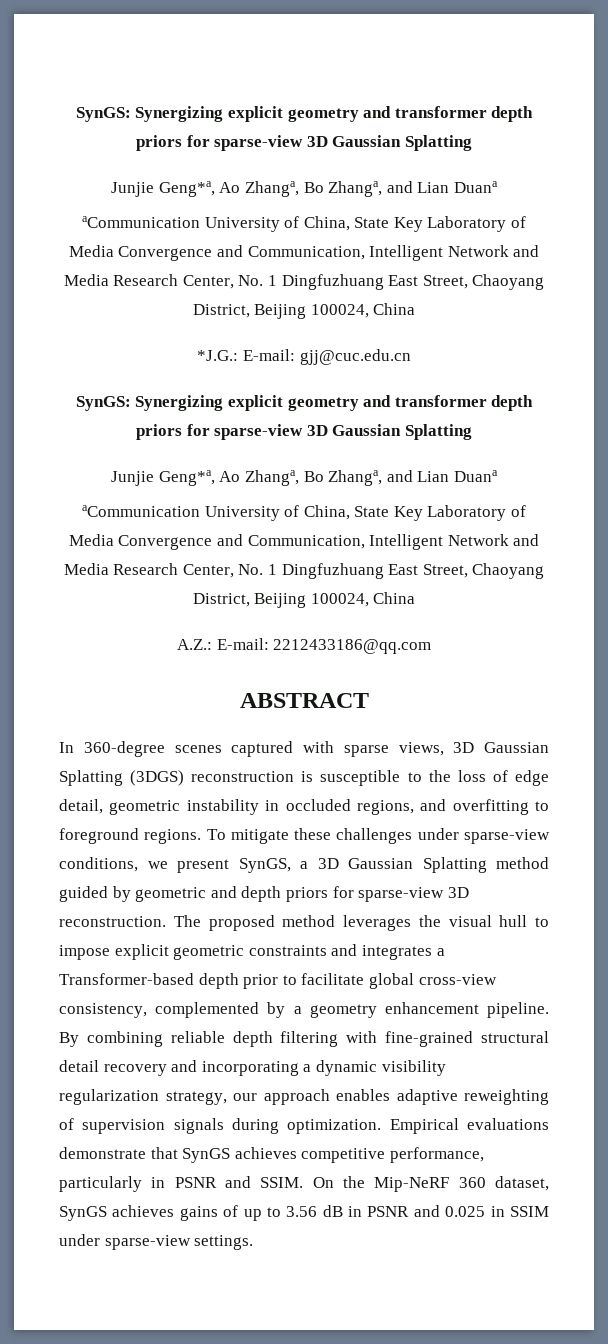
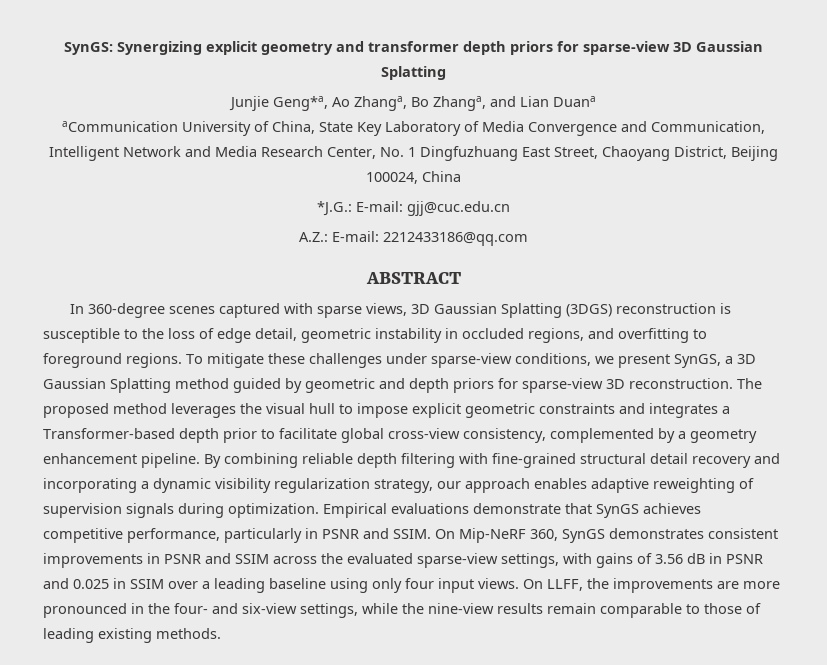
[75,395,534,411] [136,424,472,440] [111,470,498,486] [81,505,527,521] [68,534,540,550] [63,563,545,579] [192,592,416,608] // SynGS: Synergizing explicit geometry and transformer depth priors for sparse-view 3D Gaussian Splatting // Junjie Geng*a, Ao Zhanga, Bo Zhanga, and Lian Duana // aCommunication University of China, State Key Laboratory of Media Convergence and Communication, Intelligent Network and Media Research Center, No. 1 Dingfuzhuang East Street, Chaoyang District, Beijing 100024, China -> (510, 208) none
[343,1176,549,1192] [59,1205,281,1221] the Mip-NeRF 360 dataset, SynGS achieves gains of up to -> [459,528,778,543] [43,553,652,568] Mip-NeRF 360, SynGS demonstrates consistent improvements in PSNR and SSIM across the evaluated sparse-view settings, with gains of
[59,1234,254,1250] under sparse-view settings. -> [168,578,780,593] [43,603,761,618] [43,628,221,643] over a leading baseline using only four input views. On LLFF, the improvements are more pronounced in the four- and six-view settings, while the nine-view results remain comparable to those of leading existing methods.

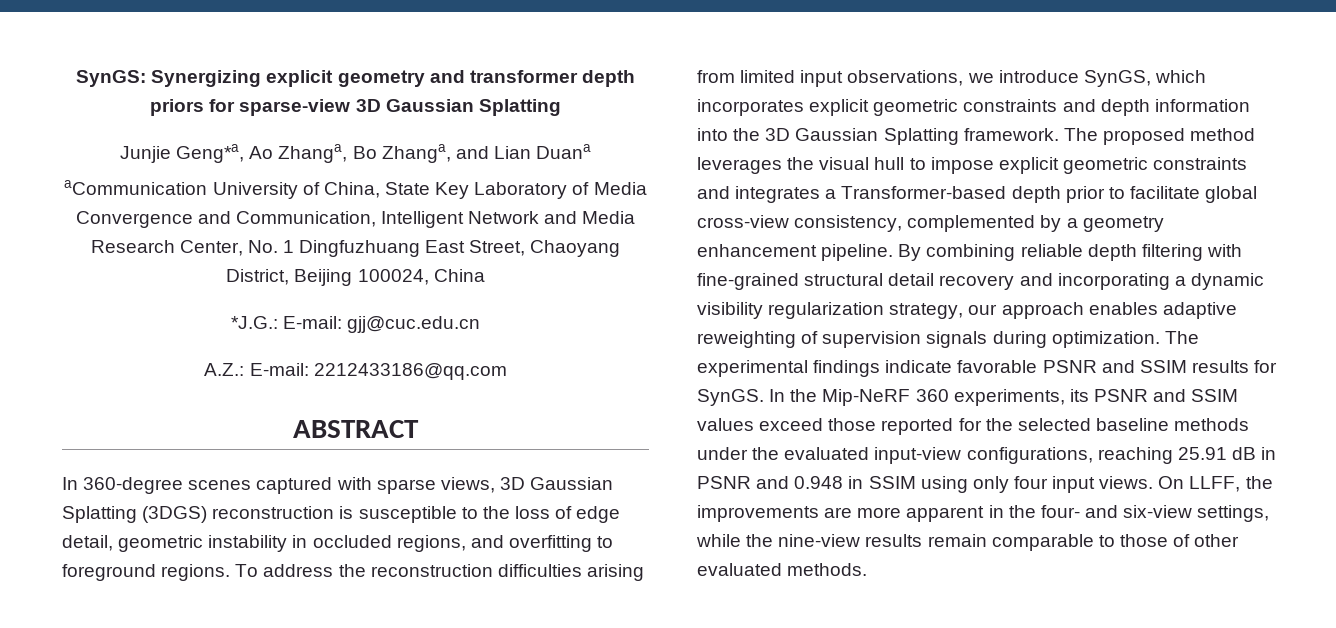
[207,353,756,368] [43,378,733,393] mitigate these challenges under sparse-view conditions, we present SynGS, a 3D Gaussian Splatting method guided by geometric and depth priors for sparse-view 3D reconstruction. -> [263,564,644,581] [697,70,1206,87] [697,99,1250,116] [697,128,1059,145] address the reconstruction difficulties arising from limited input observations, we introduce SynGS, which incorporates explicit geometric constraints and depth information into the 3D Gaussian Splatting framework.
[323,503,701,518] [43,528,778,543] [43,553,683,568] Empirical evaluations demonstrate that SynGS achieves competitive performance, particularly in PSNR and SSIM. On Mip-NeRF 360, SynGS demonstrates consistent improvements in PSNR and SSIM across the evaluated sparse-view settings, with gains of 3.56 -> [1164,331,1199,344] [697,360,1278,377] [697,389,1239,406] [697,418,1250,435] [697,447,1227,464] The experimental findings indicate favorable PSNR and SSIM results for SynGS. In the Mip-NeRF 360 experiments, its PSNR and SSIM values exceed those reported for the selected baseline methods under the evaluated input-view configurations, reaching 25.91
[73,579,109,589] 0.025 -> [794,476,844,489] 0.948
[168,578,326,593] over a leading baseline -> (916, 482) none
[43,603,127,618] pronounced -> [906,506,985,522] apparent
[43,628,152,643] leading existing -> [1194,534,1240,547] [697,563,782,576] other evaluated

